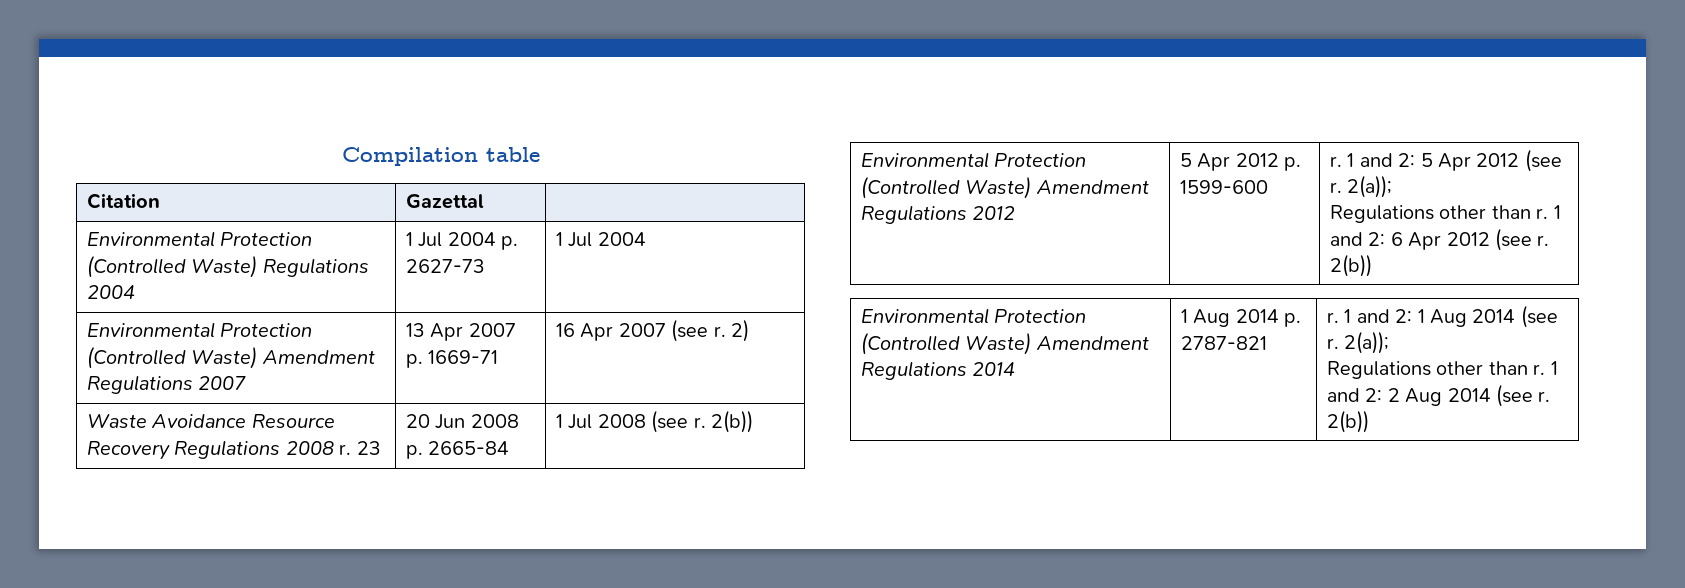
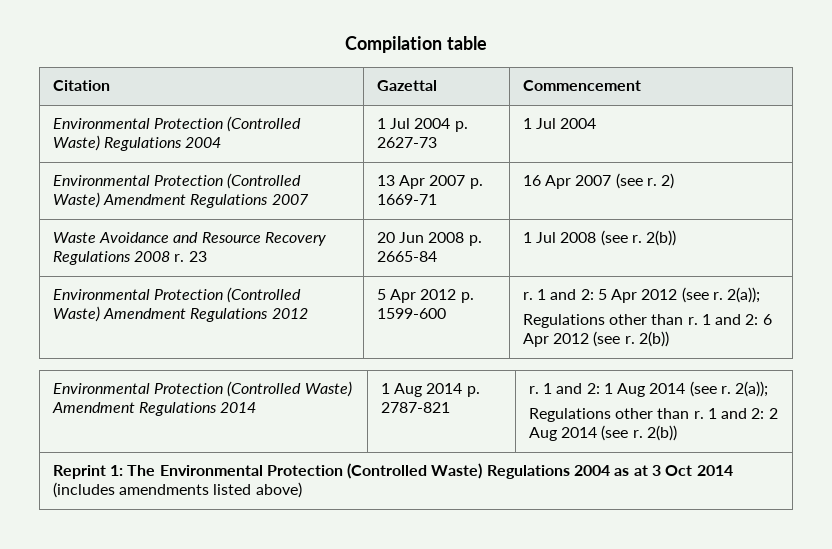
(484, 201) none -> [522,80,641,91] Commencement
(247, 421) none -> [173,232,199,243] and
(1369, 421) none -> [52,463,733,479] [52,482,302,498] // Reprint 1: The Environmental Protection (Controlled Waste) Regulations 2004 as at 3 Oct 2014 (includes amendments listed above)

